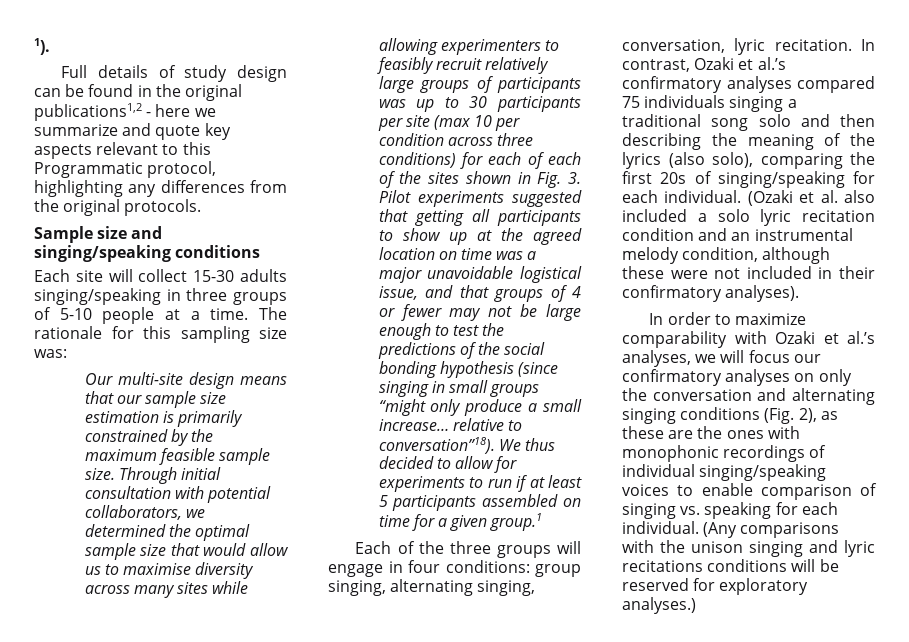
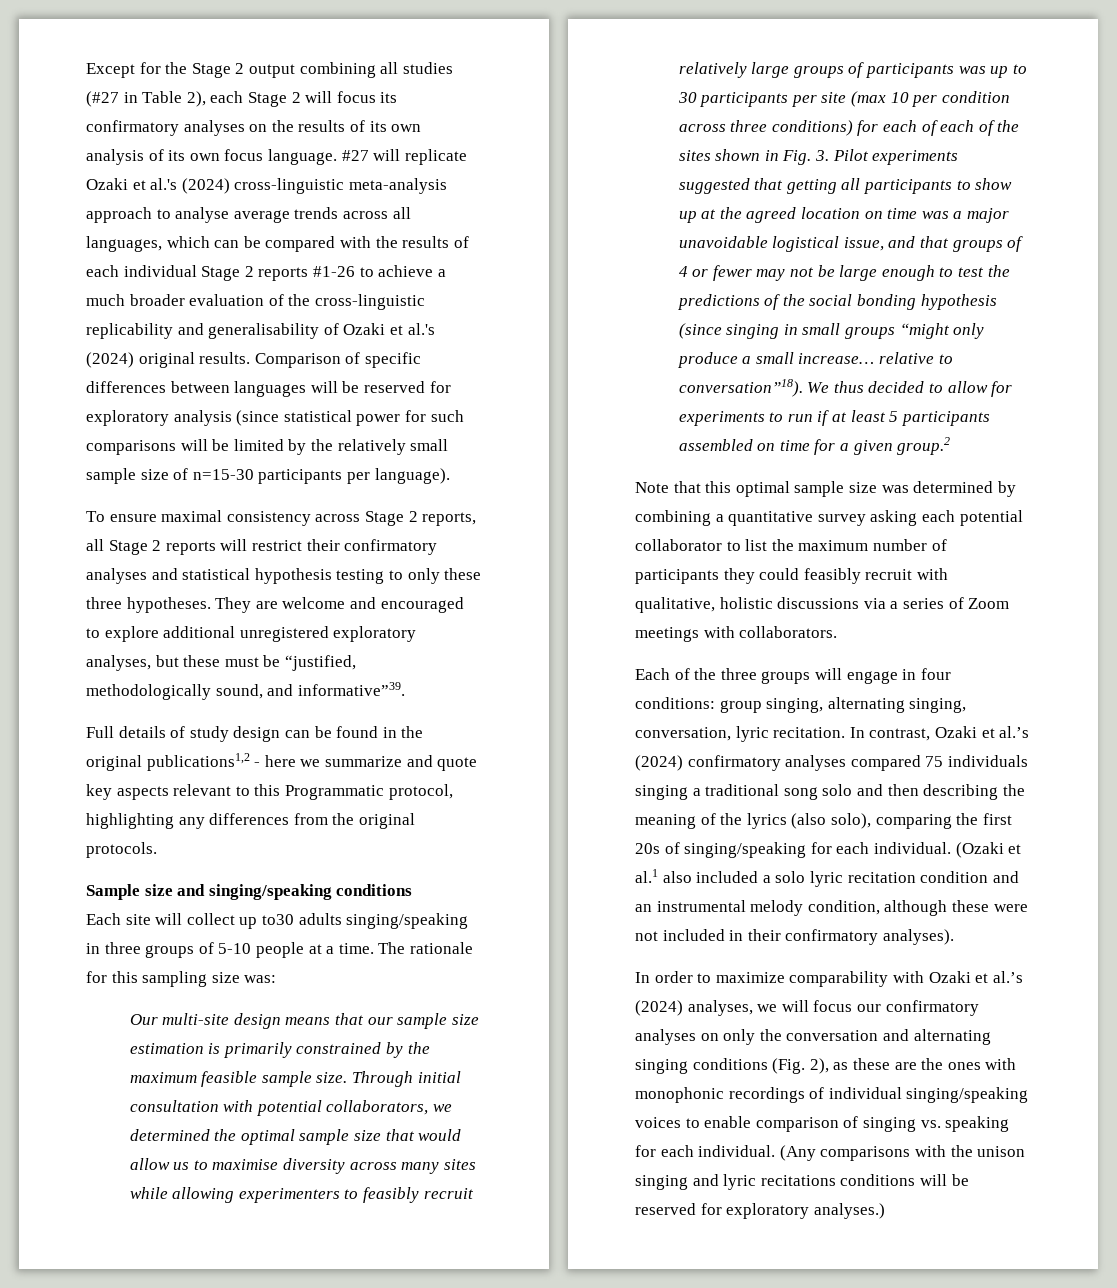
[34,38,50,55] 1). -> [86,62,453,78] [86,91,398,107] [86,120,422,136] [86,149,467,165] [86,178,447,194] [86,207,411,223] [86,236,469,252] [86,265,446,281] [86,294,425,310] [86,323,435,339] [86,352,421,368] [86,381,451,397] [86,410,464,426] [86,439,449,455] [86,468,450,484] [86,510,477,526] [86,539,438,555] [86,568,482,584] [86,597,464,613] [86,626,417,642] [86,655,356,671] [86,682,405,700] Except for the Stage 2 output combining all studies (#27 in Table 2), each Stage 2 will focus its confirmatory analyses on the results of its own analysis of its own focus language. #27 will replicate Ozaki et al.'s (2024) cross-linguistic meta-analysis approach to analyse average trends across all languages, which can be compared with the results of each individual Stage 2 reports #1-26 to achieve a much broader evaluation of the cross-linguistic replicability and generalisability of Ozaki et al.'s (2024) original results. Comparison of specific differences between languages will be reserved for exploratory analysis (since statistical power for such comparisons will be limited by the relatively small sample size of n=15-30 participants per language). // To ensure maximal consistency across Stage 2 reports, all Stage 2 reports will restrict their confirmatory analyses and statistical hypothesis testing to only these three hypotheses. They are welcome and encouraged to explore additional unregistered exploratory analyses, but these must be “justified, methodologically sound, and informative”39.
[193,270,235,282] 15-30 -> [239,914,294,929] up to30
[490,513,543,531] group.1 -> [897,437,951,455] [635,481,1016,497] [635,510,1023,526] [635,539,947,551] [635,568,948,584] [635,597,1010,613] [635,626,838,642] group.2 // Note that this optimal sample size was determined by combining a quantitative survey asking each potential collaborator to list the maximum number of participants they could feasibly recruit with qualitative, holistic discussions via a series of Zoom meetings with collaborators.
(786, 63) none -> [635,755,683,771] (2024)
[820,190,838,203] al. -> [635,869,658,883] al.1
(875, 337) none -> [635,1000,683,1016] (2024)

